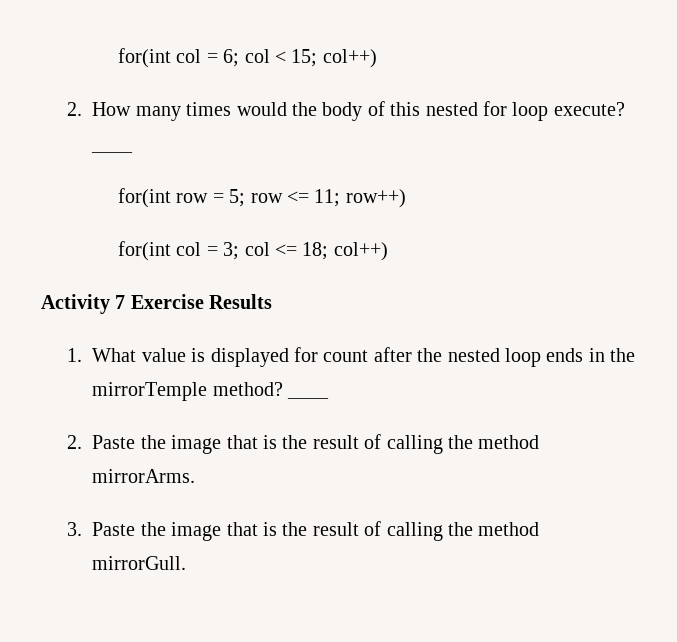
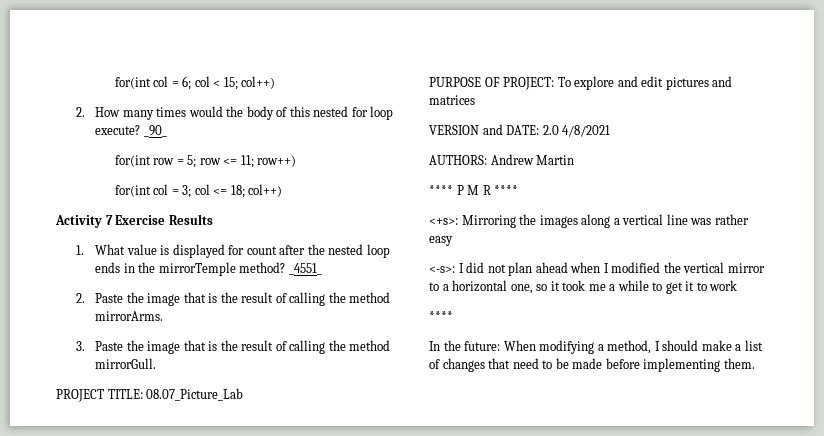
[91,150,134,153] ____ -> [143,125,167,137] _90_
[287,396,330,399] ____ -> [288,263,322,275] _4551_
(187, 563) none -> [56,388,244,402] [429,76,733,90] [429,95,475,105] [429,124,611,137] [429,154,575,165] [429,185,519,195] [429,214,749,228] [429,236,453,246] [429,262,765,276] [429,280,738,294] [429,311,453,321] [429,340,763,354] [429,358,755,372] // PROJECT TITLE: 08.07_Picture_Lab // PURPOSE OF PROJECT: To explore and edit pictures and matrices // VERSION and DATE: 2.0 4/8/2021 // AUTHORS: Andrew Martin // **** P M R **** // <+s>: Mirroring the images along a vertical line was rather easy // <-s>: I did not plan ahead when I modified the vertical mirror to a horizontal one, so it took me a while to get it to work // **** // In the future: When modifying a method, I should make a list of changes that need to be made before implementing them.

